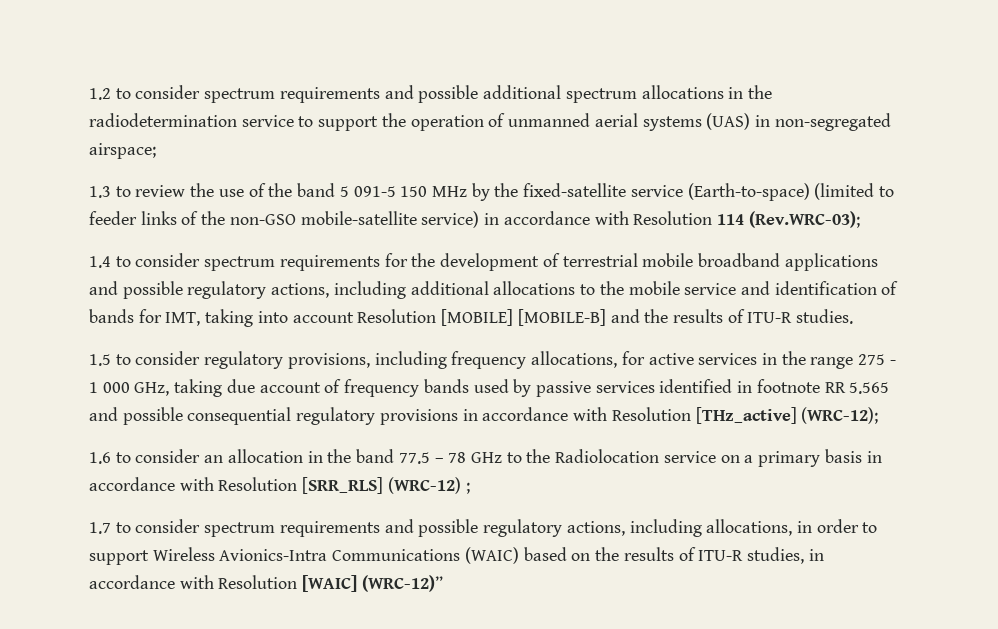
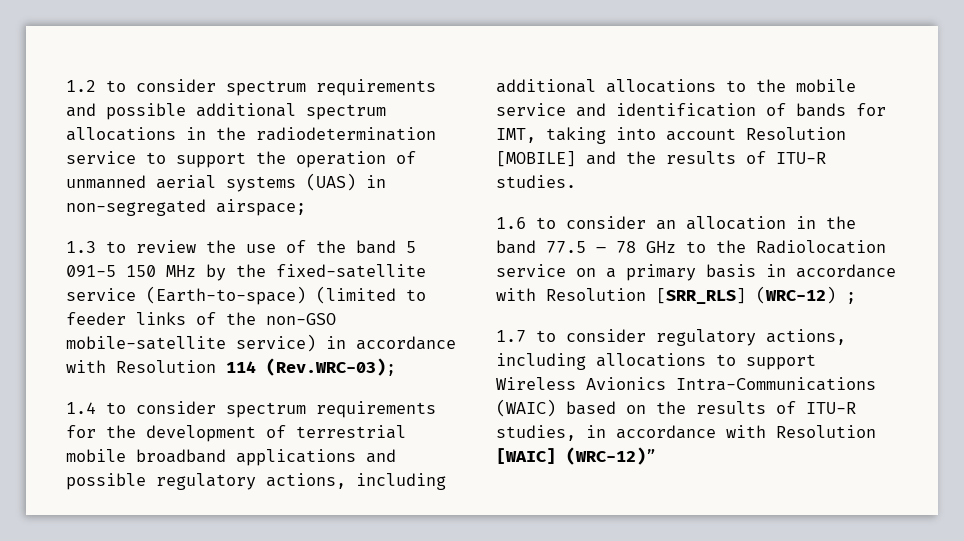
[517,309,606,326] [MOBILE-B] -> (576, 159) none
[89,351,896,369] [89,379,890,397] [89,407,879,425] // 1.5 to consider regulatory provisions, including frequency allocations, for active services in the range 275 - 1 000 GHz, taking due account of frequency bands used by passive services identified in footnote RR 5.565 and possible consequential regulatory provisions in accordance with Resolution [THz_active] (WRC-12); -> (576, 181) none
[204,519,859,537] spectrum requirements and possible regulatory actions, including allocations, in order -> [656,329,846,346] [496,353,706,370] regulatory actions, including allocations
[219,549,461,561] Avionics-Intra Communications -> [586,377,876,391] Avionics Intra-Communications

